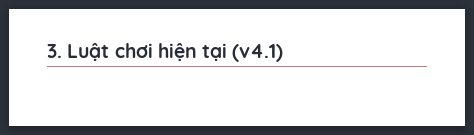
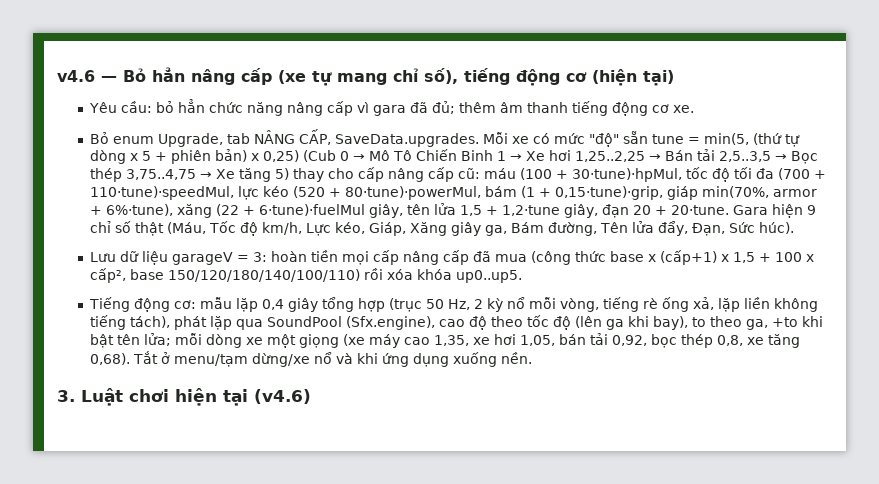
(47, 51) none -> [57,67,674,86] [88,99,694,116] [89,129,800,147] [89,149,818,164] [89,167,826,182] [89,186,817,200] [89,203,816,218] [89,221,794,236] [89,250,814,265] [89,268,522,283] [88,297,818,312] [89,315,823,330] [89,333,800,348] [89,351,532,367] v4.6 — Bỏ hẳn nâng cấp (xe tự mang chỉ số), tiếng động cơ (hiện tại) // Yêu cầu: bỏ hẳn chức năng nâng cấp vì gara đã đủ; thêm âm thanh tiếng động cơ xe. // Bỏ enum Upgrade, tab NÂNG CẤP, SaveData.upgrades. Mỗi xe có mức "độ" sẵn tune = min(5, (thứ tự dòng x 5 + phiên bản) x 0,25) (Cub 0 → Mô Tô Chiến Binh 1 → Xe hơi 1,25..2,25 → Bán tải 2,5..3,5 → Bọc thép 3,75..4,75 → Xe tăng 5) thay cho cấp nâng cấp cũ: máu (100 + 30·tune)·hpMul, tốc độ tối đa (700 + 110·tune)·speedMul, lực kéo (520 + 80·tune)·powerMul, bám (1 + 0,15·tune)·grip, giáp min(70%, armor + 6%·tune), xăng (22 + 6·tune)·fuelMul giây, tên lửa 1,5 + 1,2·tune giây, đạn 20 + 20·tune. Gara hiện 9 chỉ số thật (Máu, Tốc độ km/h, Lực kéo, Giáp, Xăng giây ga, Bám đường, Tên lửa đẩy, Đạn, Sức húc). // Lưu dữ liệu garageV = 3: hoàn tiền mọi cấp nâng cấp đã mua (công thức base x (cấp+1) x 1,5 + 100 x cấp², base 150/120/180/140/100/110) rồi xóa khóa up0..up5. // Tiếng động cơ: mẫu lặp 0,4 giây tổng hợp (trục 50 Hz, 2 kỳ nổ mỗi vòng, tiếng rè ống xả, lặp liền không tiếng tách), phát lặp qua SoundPool (Sfx.engine), cao độ theo tốc độ (lên ga khi bay), to theo ga, +to khi bật tên lửa; mỗi dòng xe một giọng (xe máy cao 1,35, xe hơi 1,05, bán tải 0,92, bọc thép 0,8, xe tăng 0,68). Tắt ở menu/tạm dừng/xe nổ và khi ứng dụng xuống nền. //
[232,44,284,62] (v4.1) -> [254,389,311,404] (v4.6)

